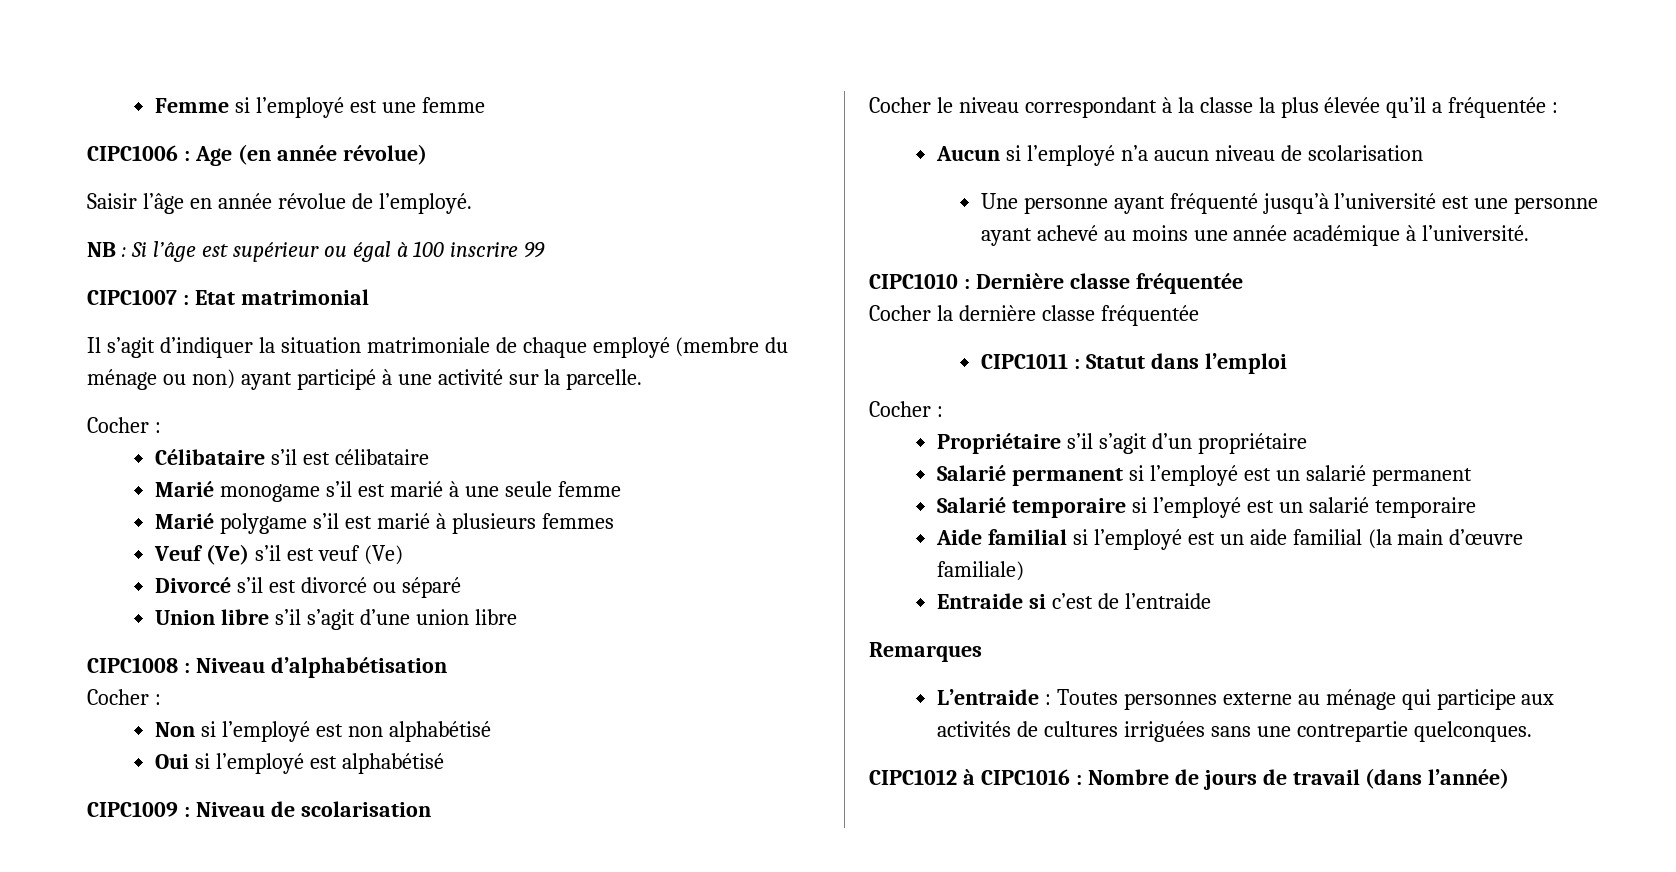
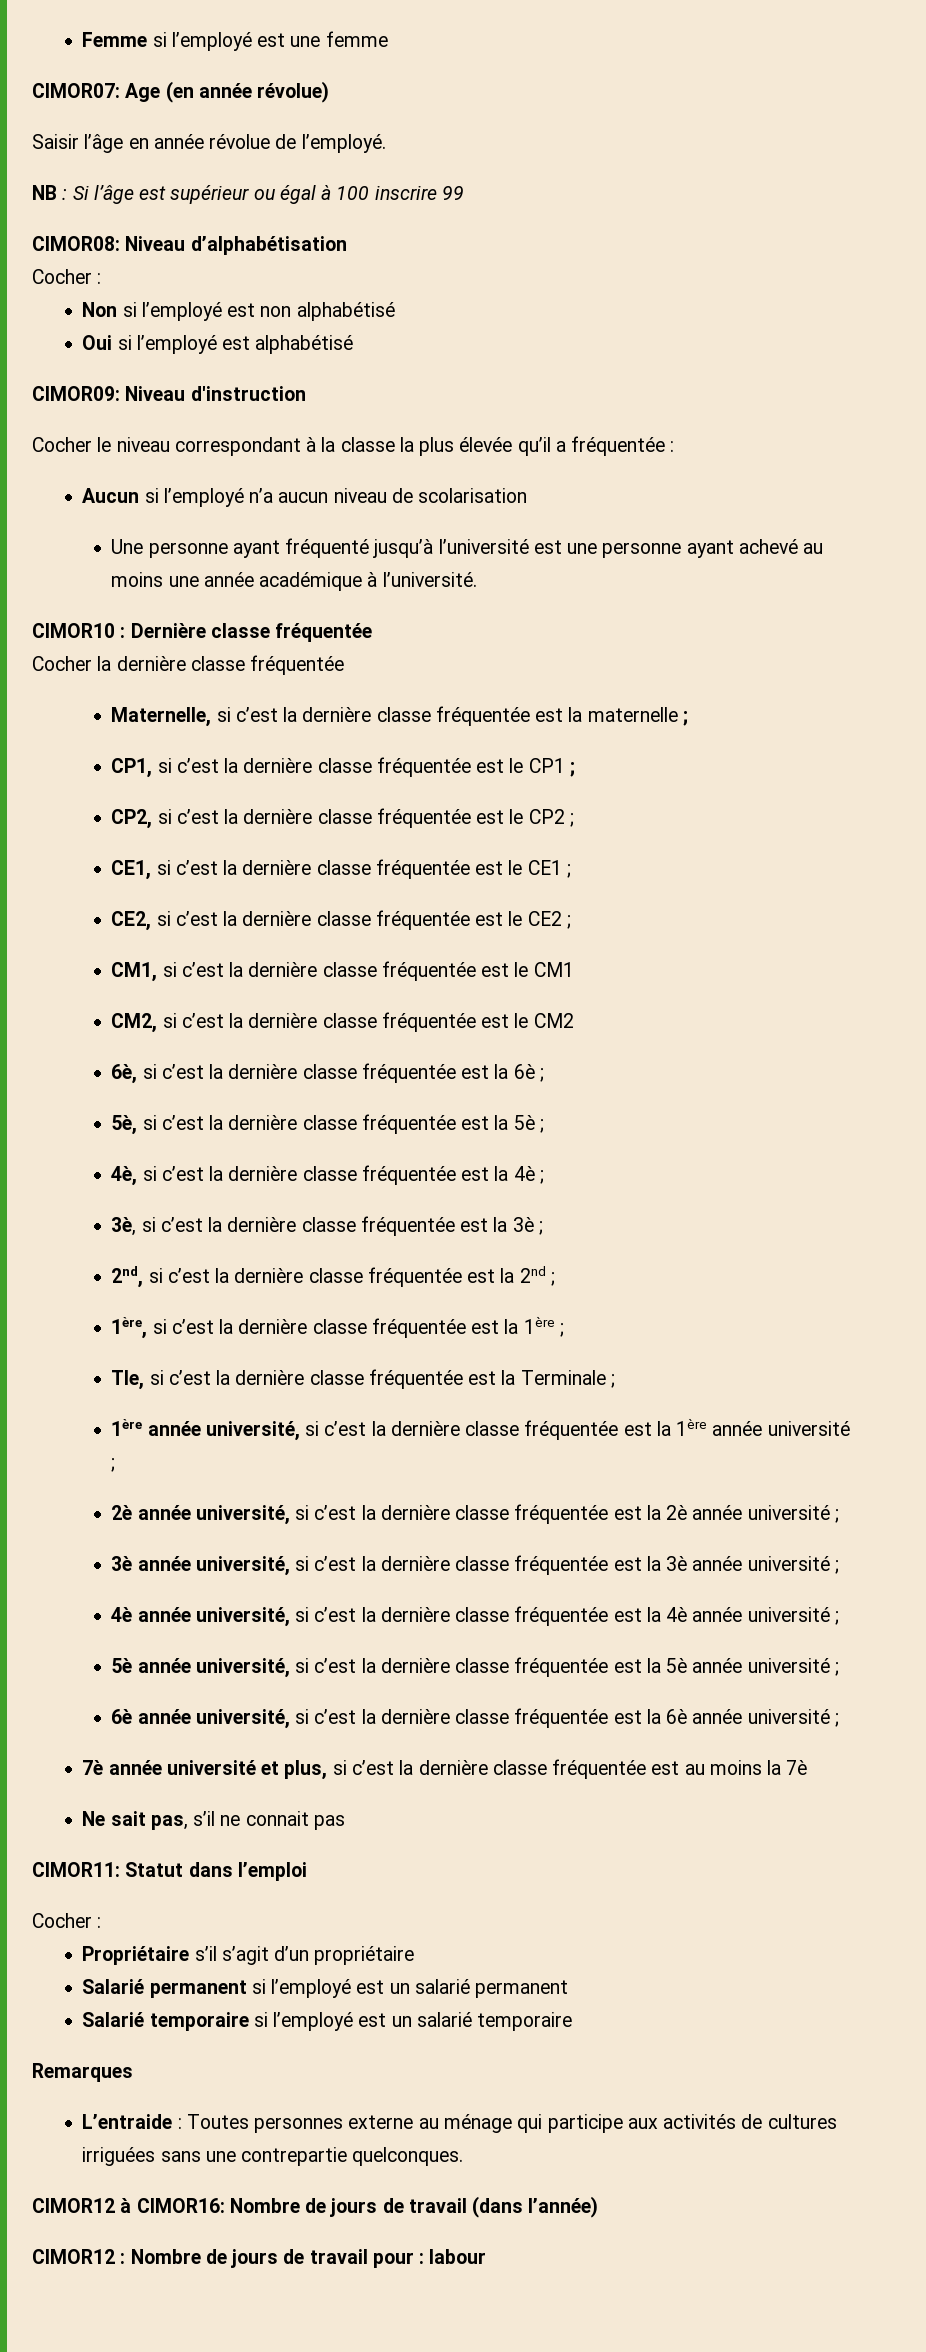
[87,145,190,161] CIPC1006 : -> [32,83,120,98] CIMOR07:
[87,289,369,305] [87,337,789,358] [87,369,643,390] [87,417,161,433] [154,449,429,465] [154,481,621,502] [154,513,614,534] [153,544,403,565] [154,577,461,598] [154,609,517,630] [87,657,190,673] CIPC1007 : Etat matrimonial // Il s’agit d’indiquer la situation matrimoniale de chaque employé (membre du ménage ou non) ayant participé à une activité sur la parcelle. // Cocher : // Célibataire s’il est célibataire // Marié monogame s’il est marié à une seule femme // Marié polygame s’il est marié à plusieurs femmes // Veuf (Ve) s’il est veuf (Ve) // Divorcé s’il est divorcé ou séparé // Union libre s’il s’agit d’une union libre // CIPC1008 : -> [32,236,120,251] CIMOR08:
[87,801,431,817] CIPC1009 : Niveau de scolarisation -> [32,386,306,401] CIMOR09: Niveau d'instruction
[869,273,958,289] CIPC1010 -> [32,623,115,638] CIMOR10
[980,353,1080,369] CIPC1011 : -> [111,706,688,727] [111,757,575,778] [111,808,574,829] [111,859,571,880] [111,910,571,931] [111,961,574,982] [111,1012,574,1033] [111,1063,544,1084] [111,1114,544,1135] [111,1165,544,1186] [111,1216,543,1236] [111,1266,555,1288] [111,1316,564,1339] [111,1369,615,1390] [111,1418,850,1441] [111,1458,116,1472] [111,1504,840,1525] [111,1555,840,1576] [111,1606,840,1627] [111,1657,840,1678] [111,1708,840,1729] [82,1759,808,1780] [82,1811,345,1830] [32,1862,120,1877] Maternelle, si c’est la dernière classe fréquentée est la maternelle ; // CP1, si c’est la dernière classe fréquentée est le CP1 ; // CP2, si c’est la dernière classe fréquentée est le CP2 ; // CE1, si c’est la dernière classe fréquentée est le CE1 ; // CE2, si c’est la dernière classe fréquentée est le CE2 ; // CM1, si c’est la dernière classe fréquentée est le CM1 // CM2, si c’est la dernière classe fréquentée est le CM2 // 6è, si c’est la dernière classe fréquentée est la 6è ; // 5è, si c’est la dernière classe fréquentée est la 5è ; // 4è, si c’est la dernière classe fréquentée est la 4è ; // 3è, si c’est la dernière classe fréquentée est la 3è ; // 2nd, si c’est la dernière classe fréquentée est la 2nd ; // 1ère, si c’est la dernière classe fréquentée est la 1ère ; // Tle, si c’est la dernière classe fréquentée est la Terminale ; // 1ère année université, si c’est la dernière classe fréquentée est la 1ère année université ; // 2è année université, si c’est la dernière classe fréquentée est la 2è année université ; // 3è année université, si c’est la dernière classe fréquentée est la 3è année université ; // 4è année université, si c’est la dernière classe fréquentée est la 4è année université ; // 5è année université, si c’est la dernière classe fréquentée est la 5è année université ; // 6è année université, si c’est la dernière classe fréquentée est la 6è année université ; // 7è année université et plus, si c’est la dernière classe fréquentée est au moins la 7è // Ne sait pas, s’il ne connait pas // CIMOR11:
[935,529,1524,550] [936,561,1024,581] [936,593,1211,609] // Aide familial si l’employé est un aide familial (la main d’œuvre familiale) // Entraide si c’est de l’entraide -> (573, 2021) none
[869,769,1082,785] CIPC1012 à CIPC1016 : -> [32,2198,225,2213] CIMOR12 à CIMOR16:
(1510, 778) none -> [32,2249,487,2268] // CIMOR12 : Nombre de jours de travail pour : labour

